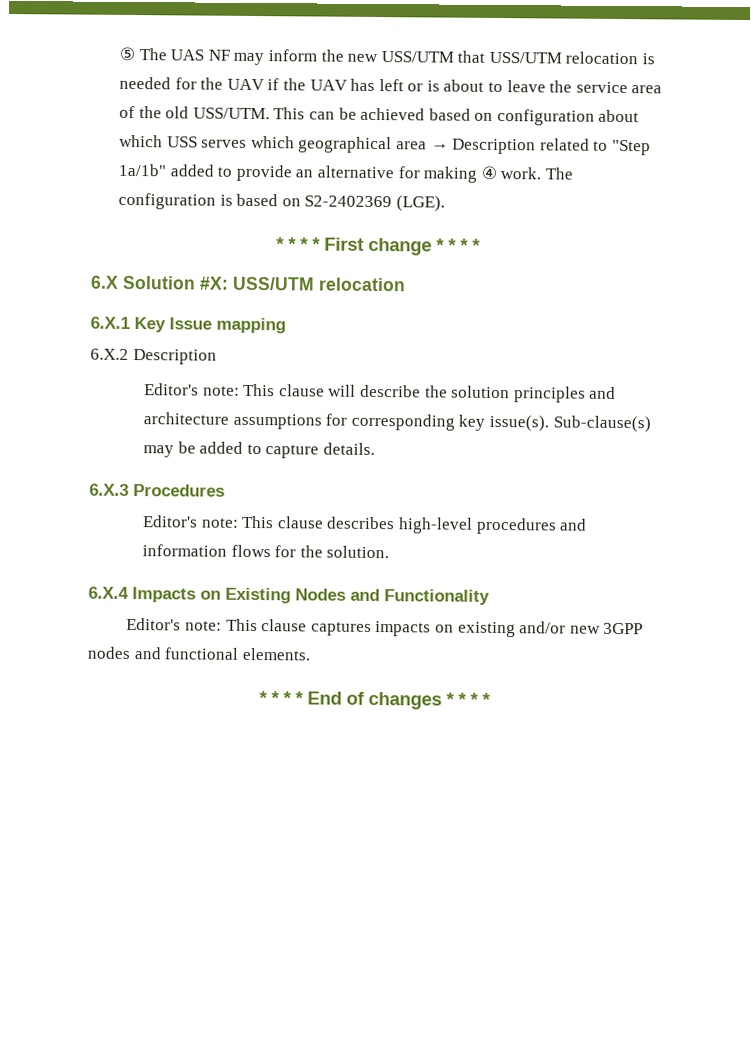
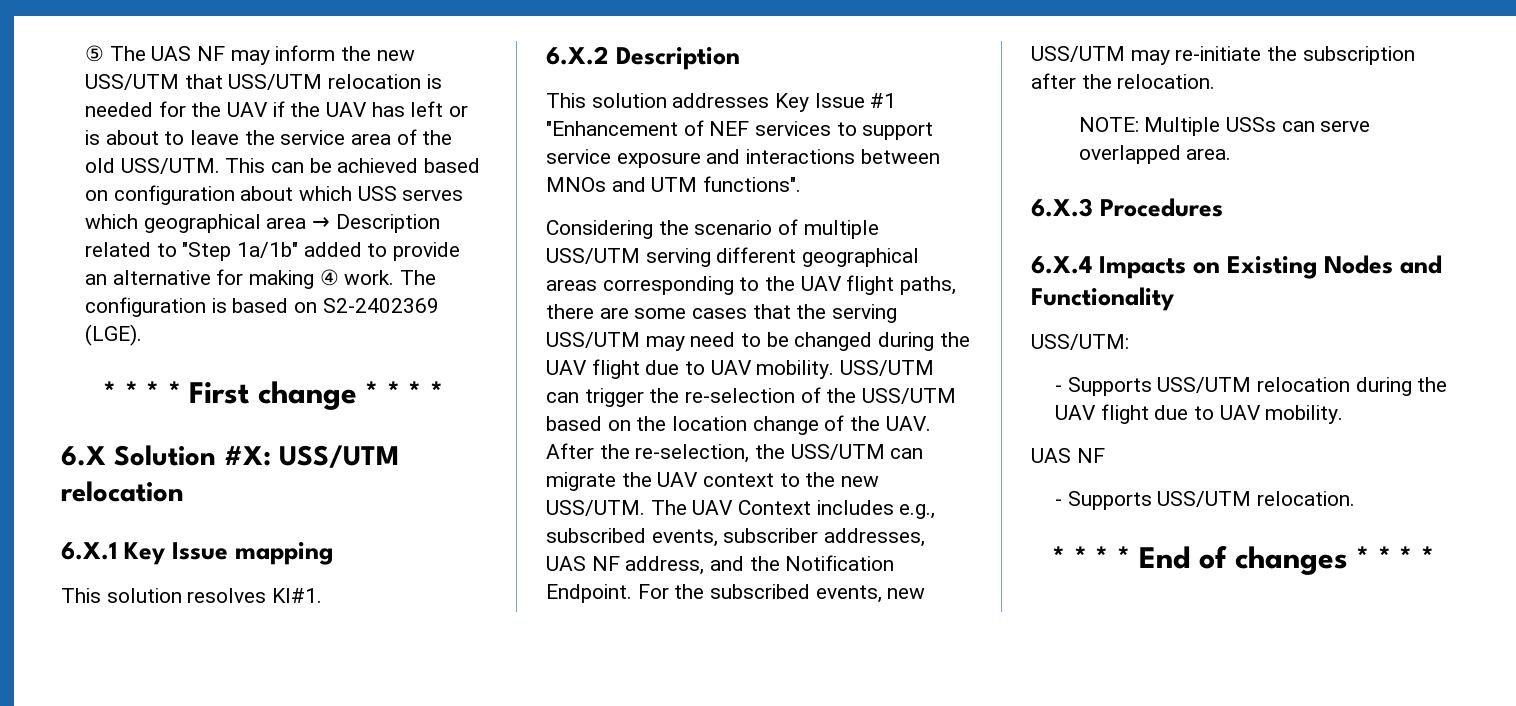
[90,348,217,365] [143,383,617,403] [142,412,651,433] [142,441,375,459] [89,483,225,497] [141,515,588,535] [141,544,390,559] 6.X.2 Description // Editor's note: This clause will describe the solution principles and architecture assumptions for corresponding key issue(s). Sub-clause(s) may be added to capture details. // 6.X.3 Procedures // Editor's note: This clause describes high-level procedures and information flows for the solution. -> [61,588,323,603] [546,46,740,70] [546,93,897,112] [546,120,934,140] [546,149,940,168] [546,176,802,192] [546,219,879,239] [546,247,920,267] [546,275,957,295] [546,304,898,323] [546,332,970,351] [546,359,935,379] [546,387,957,407] [546,415,931,435] [546,443,924,463] [546,472,880,491] [546,500,936,519] [546,528,926,547] [546,555,895,575] [546,584,926,603] [1031,46,1415,65] [1031,73,1216,89] [1078,117,1371,136] [1078,145,1232,164] [1031,198,1223,217] This solution resolves KI#1. // 6.X.2 Description // This solution addresses Key Issue #1 "Enhancement of NEF services to support service exposure and interactions between MNOs and UTM functions". // Considering the scenario of multiple USS/UTM serving different geographical areas corresponding to the UAV flight paths, there are some cases that the serving USS/UTM may need to be changed during the UAV flight due to UAV mobility. USS/UTM can trigger the re-selection of the USS/UTM based on the location change of the UAV. After the re-selection, the USS/UTM can migrate the UAV context to the new USS/UTM. The UAV Context includes e.g., subscribed events, subscriber addresses, UAS NF address, and the Notification Endpoint. For the subscribed events, new USS/UTM may re-initiate the subscription after the relocation. // NOTE: Multiple USSs can serve overlapped area. // 6.X.3 Procedures
[126,617,644,638] [87,646,311,661] Editor's note: This clause captures impacts on existing and/or new 3GPP nodes and functional elements. -> [1031,334,1129,350] [1054,377,1448,396] [1054,404,1344,424] [1031,448,1105,463] [1054,491,1355,510] USS/UTM: // - Supports USS/UTM relocation during the UAV flight due to UAV mobility. // UAS NF // - Supports USS/UTM relocation.

